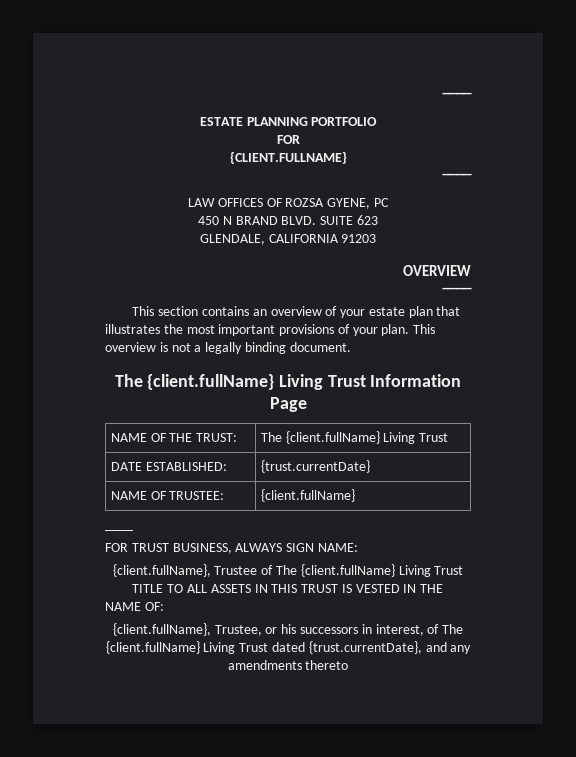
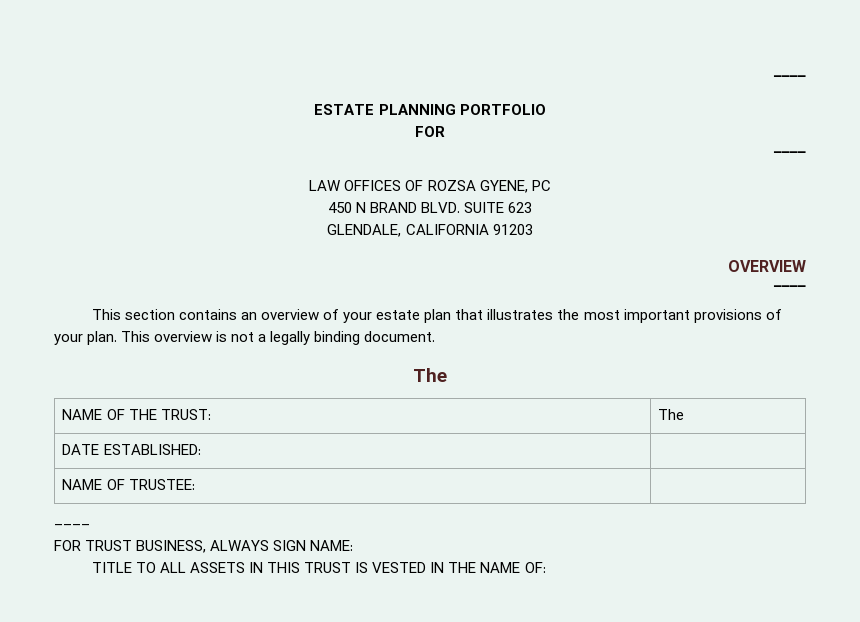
[229,151,347,164] // {CLIENT.FULLNAME} -> (445, 131) none
[147,374,462,390] [269,397,307,412] {client.fullName} Living Trust Information Page -> (447, 375) none
[285,431,449,444] {client.fullName} Living Trust -> (685, 414) none
[260,460,370,473] {trust.currentDate} -> (201, 449) none
[260,489,355,502] {client.fullName} -> (195, 484) none
[112,564,464,577] // {client.fullName}, Trustee of The {client.fullName} Living Trust -> (354, 545) none
[112,623,464,636] [105,641,472,654] [227,660,349,670] // {client.fullName}, Trustee, or his successors in interest, of The {client.fullName} Living Trust dated {trust.currentDate}, and any amendments thereto -> (546, 567) none

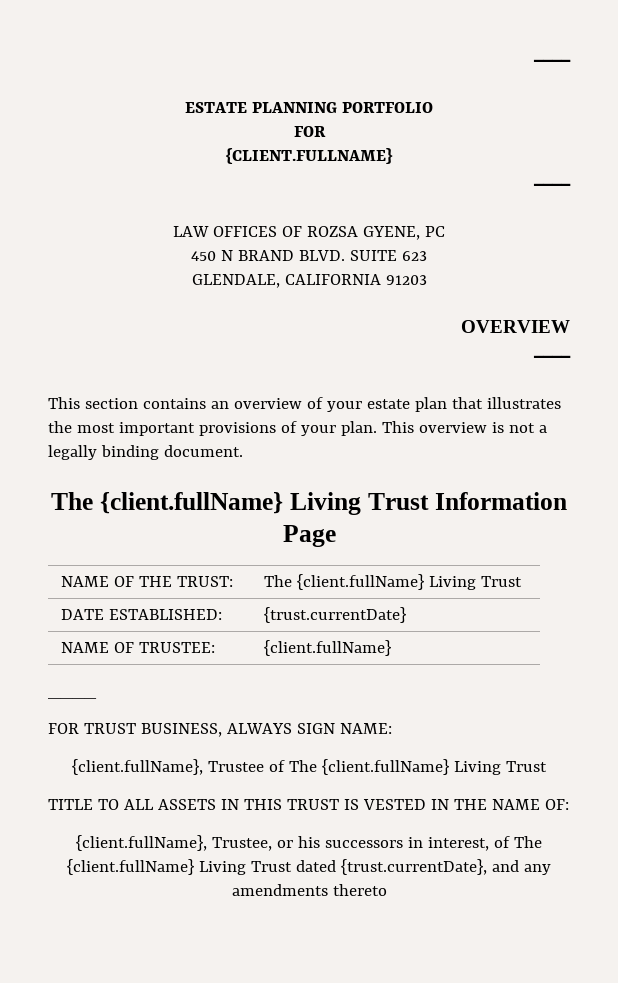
(445, 131) none -> [226,148,393,164] // {CLIENT.FULLNAME}
(447, 375) none -> [100,492,567,515] [282,525,336,547] {client.fullName} Living Trust Information Page
(685, 414) none -> [296,574,522,590] {client.fullName} Living Trust
(201, 449) none -> [263,607,406,623] {trust.currentDate}
(195, 484) none -> [263,640,391,656] {client.fullName}
(354, 545) none -> [72,759,547,775] // {client.fullName}, Trustee of The {client.fullName} Living Trust
(546, 567) none -> [76,835,542,851] [67,859,551,875] [231,884,387,896] // {client.fullName}, Trustee, or his successors in interest, of The {client.fullName} Living Trust dated {trust.currentDate}, and any amendments thereto

